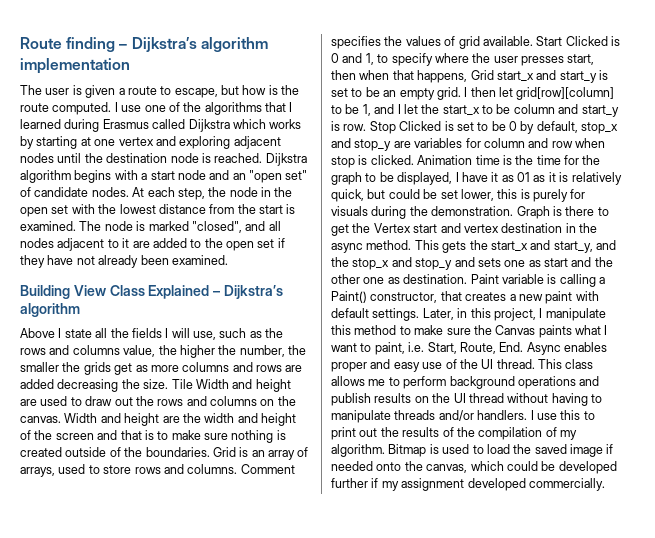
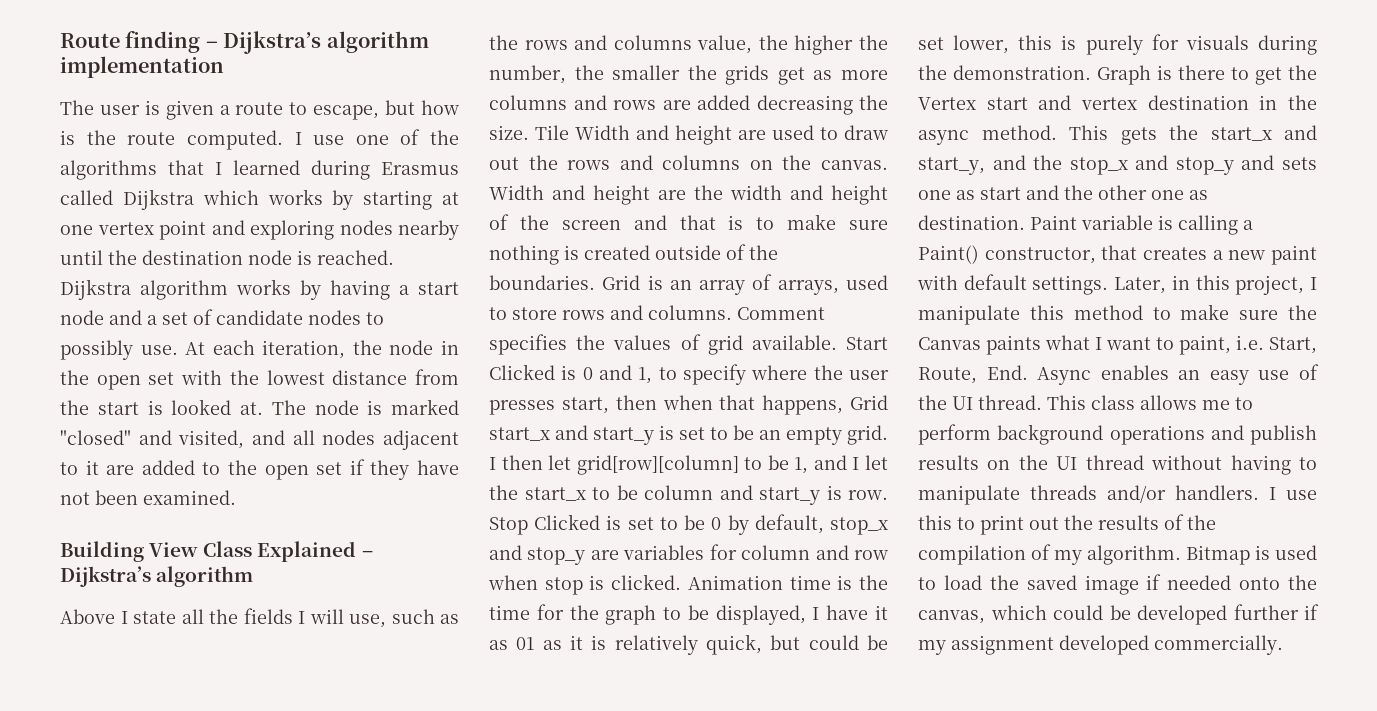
(154, 141) none -> [159,220,206,240] point
[233,136,281,149] [20,153,54,163] adjacent nodes -> [339,220,459,240] nodes nearby
[74,170,138,183] begins with -> [236,279,390,300] works by having
[232,170,308,183] [20,187,129,197] an "open set" of candidate nodes. -> [147,309,384,325] [60,340,178,360] a set of candidate nodes to possibly use.
[177,188,205,200] step, -> [262,340,346,359] iteration,
[20,221,76,231] examined. -> [171,399,263,415] looked at.
[191,221,242,233] "closed", -> [60,430,245,449] "closed" and visited,
[98,255,139,268] already -> (90, 498) none
[331,359,391,372] proper and -> [1178,370,1201,380] an

